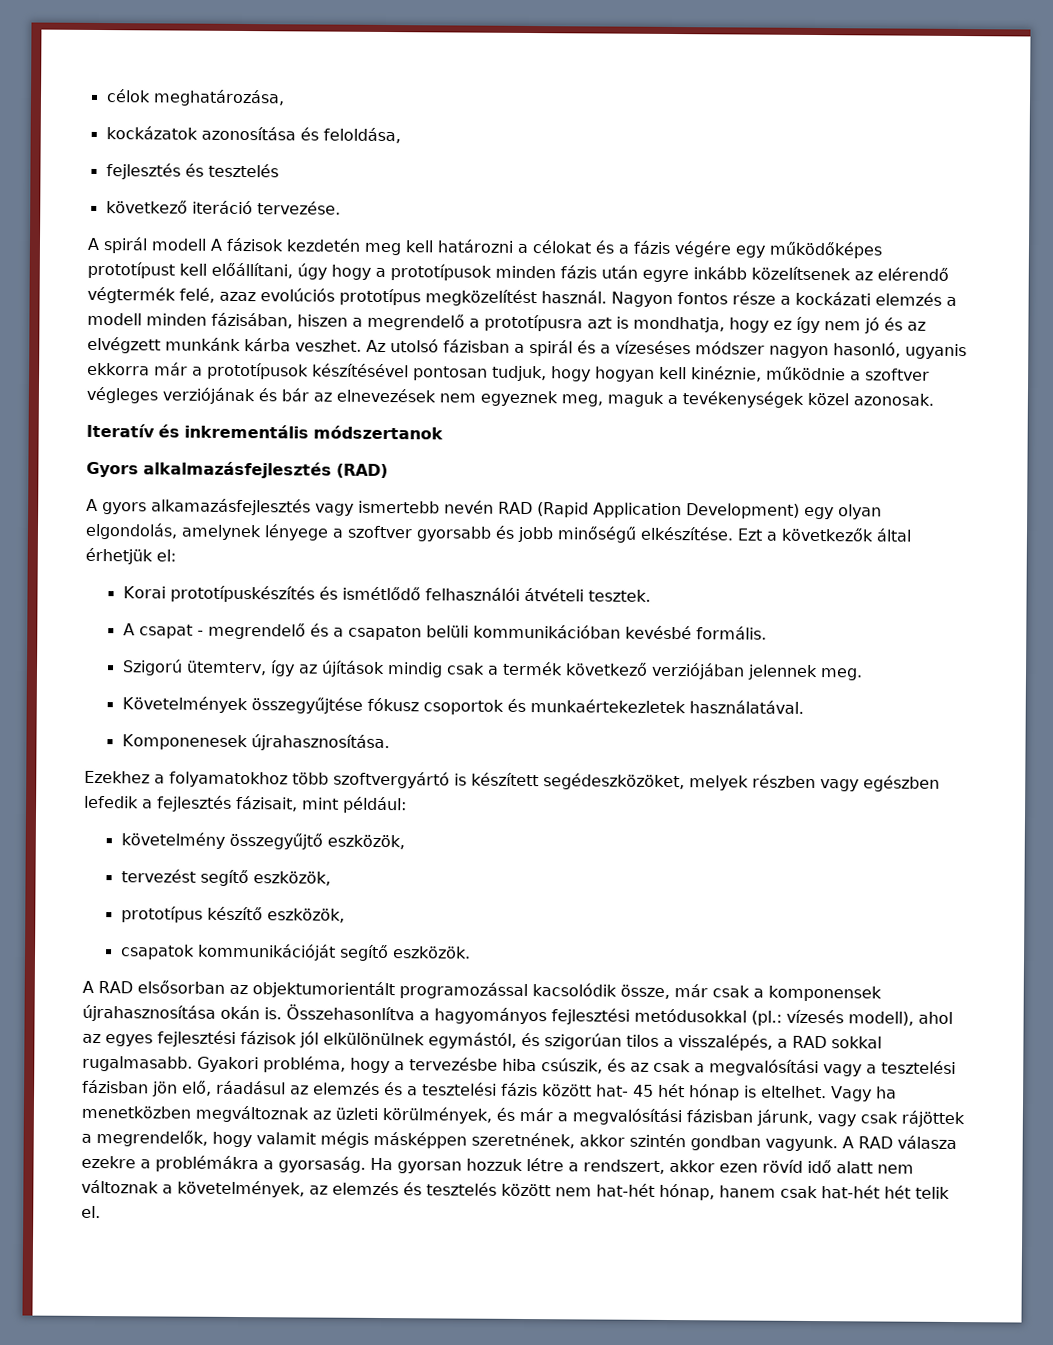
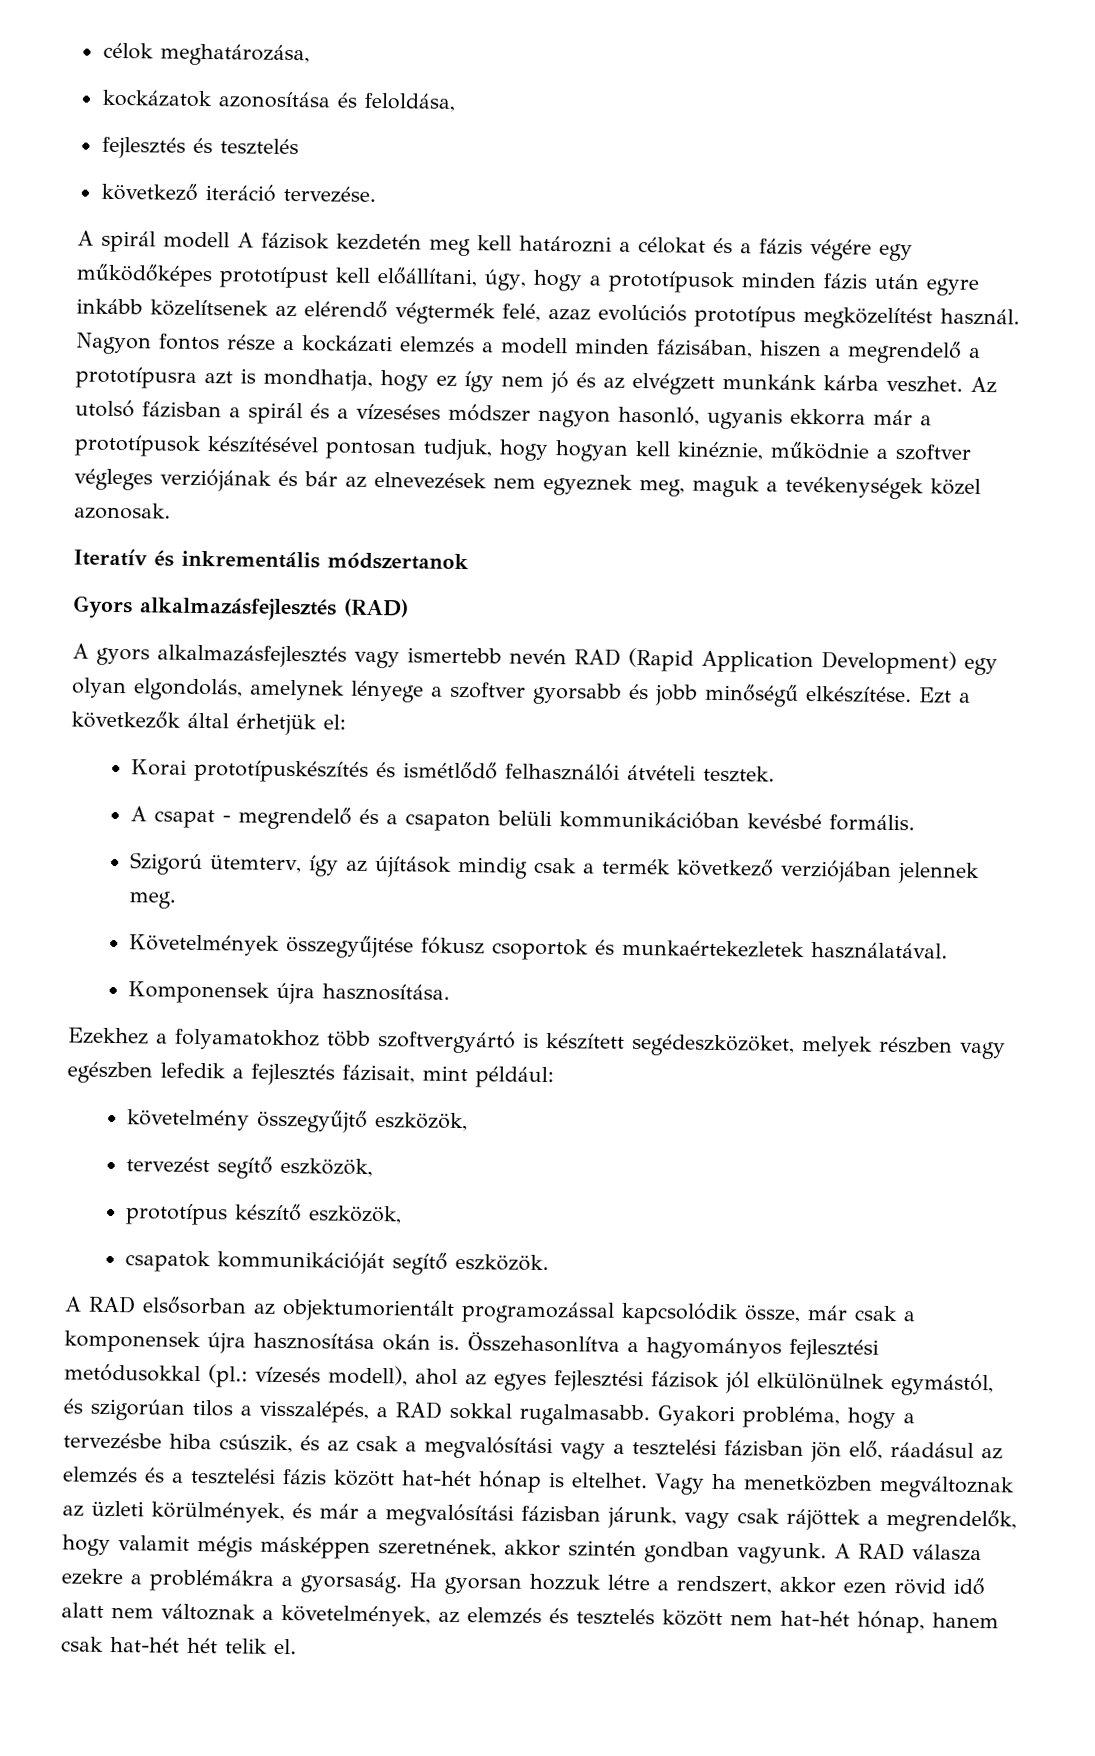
[297,263,327,280] úgy -> [484,269,527,291] úgy,
[151,498,311,516] alkamazásfejlesztés -> [157,644,347,668] alkalmazásfejlesztés
[121,734,390,752] Komponenesek újrahasznosítása. -> [128,981,451,1005] Komponensek újra hasznosítása.
[532,983,617,997] kacsolódik -> [621,1301,739,1326] kapcsolódik
[82,1004,216,1022] újrahasznosítása -> [207,1332,375,1354] újra hasznosítása
[596,1083,685,1098] hat- 45 hét -> [401,1470,472,1487] hat-hét
[762,1159,803,1173] rövíd -> [894,1578,946,1595] rövid

